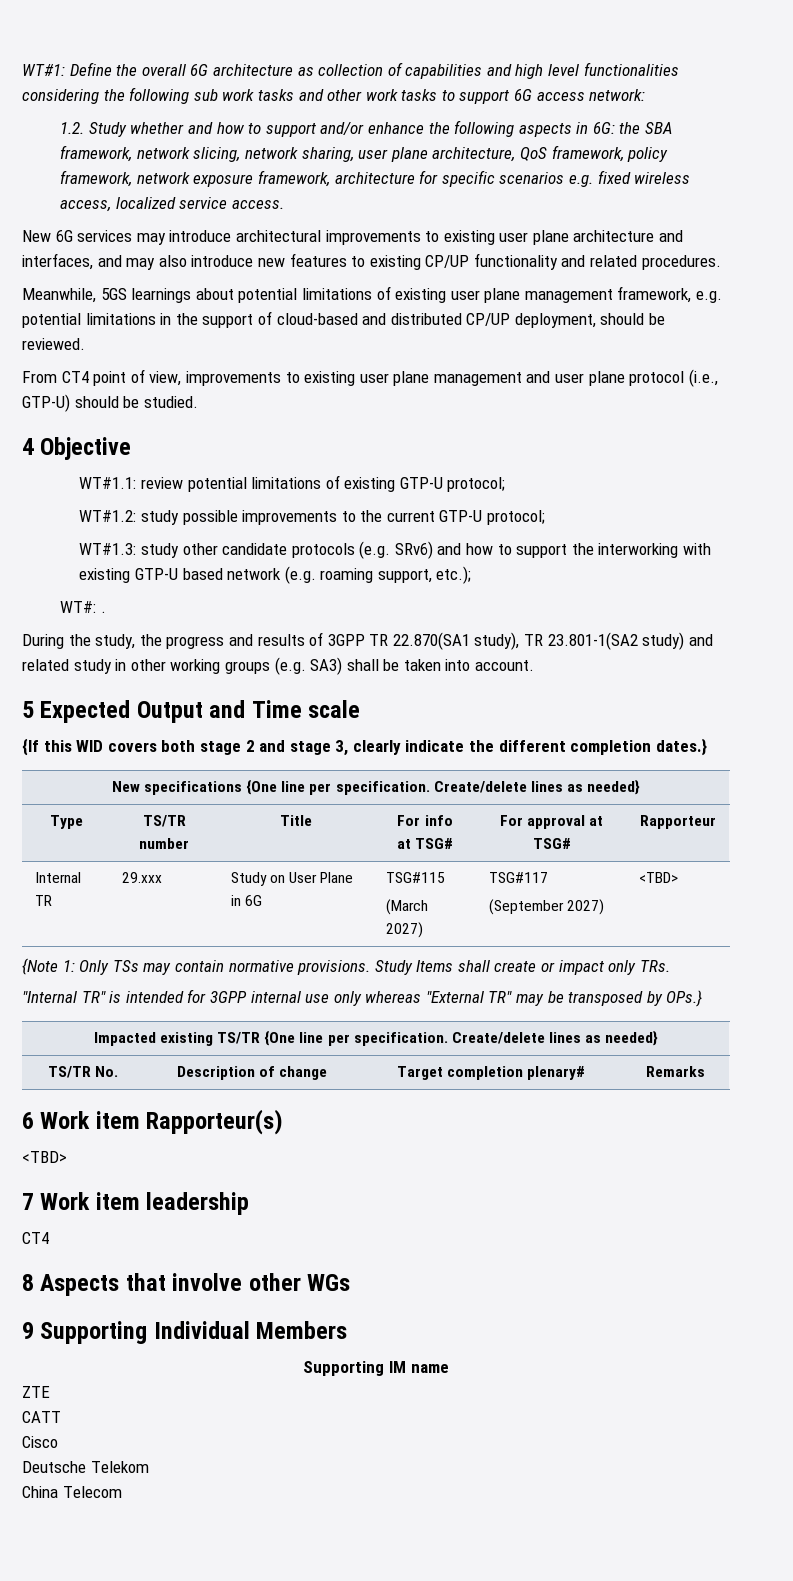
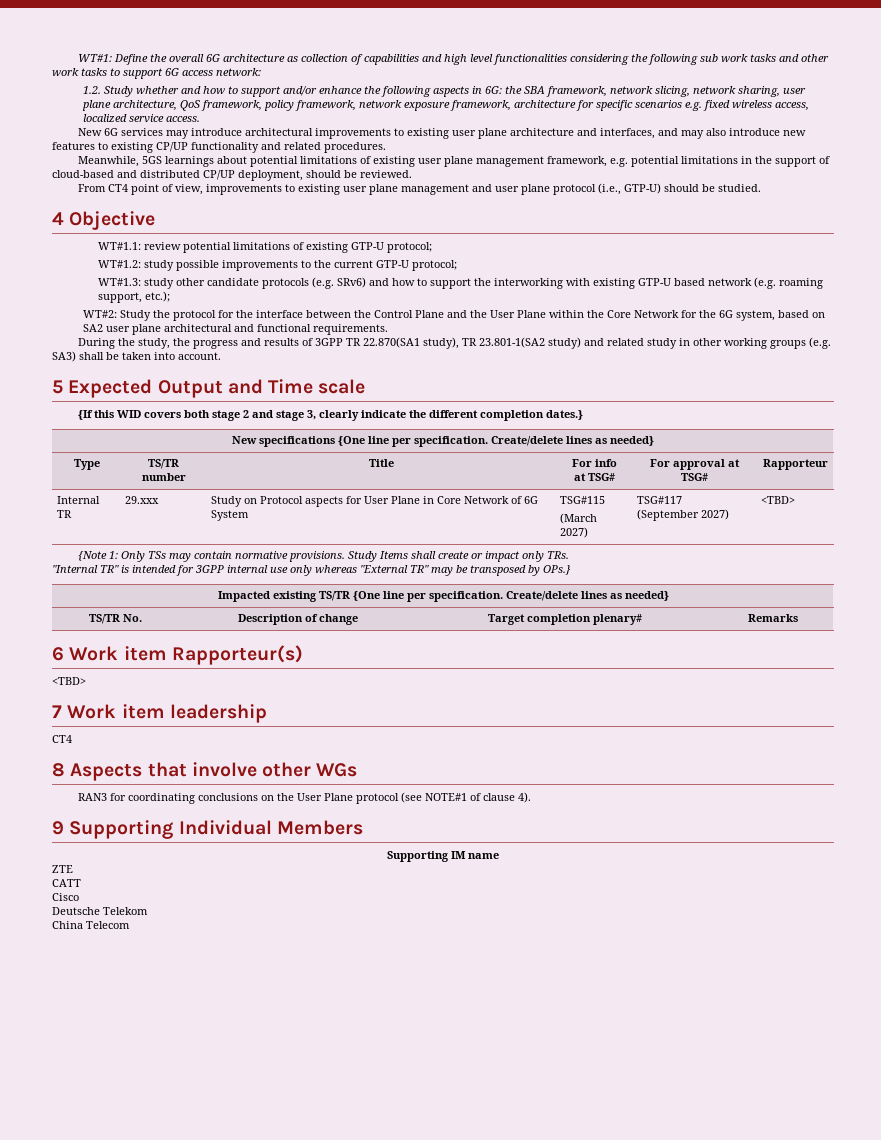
[60,601,106,613] WT#: . -> [82,310,825,321] [82,324,388,335] WT#2: Study the protocol for the interface between the Control Plane and the User Plane within the Core Network for the 6G system, based on SA2 user plane architectural and functional requirements.
[289,872,354,883] [230,895,263,906] User Plane in 6G -> [260,496,539,507] [211,510,250,521] Protocol aspects for User Plane in Core Network of 6G System
(351, 1282) none -> [77,792,531,804] // RAN3 for coordinating conclusions on the User Plane protocol (see NOTE#1 of clause 4).

